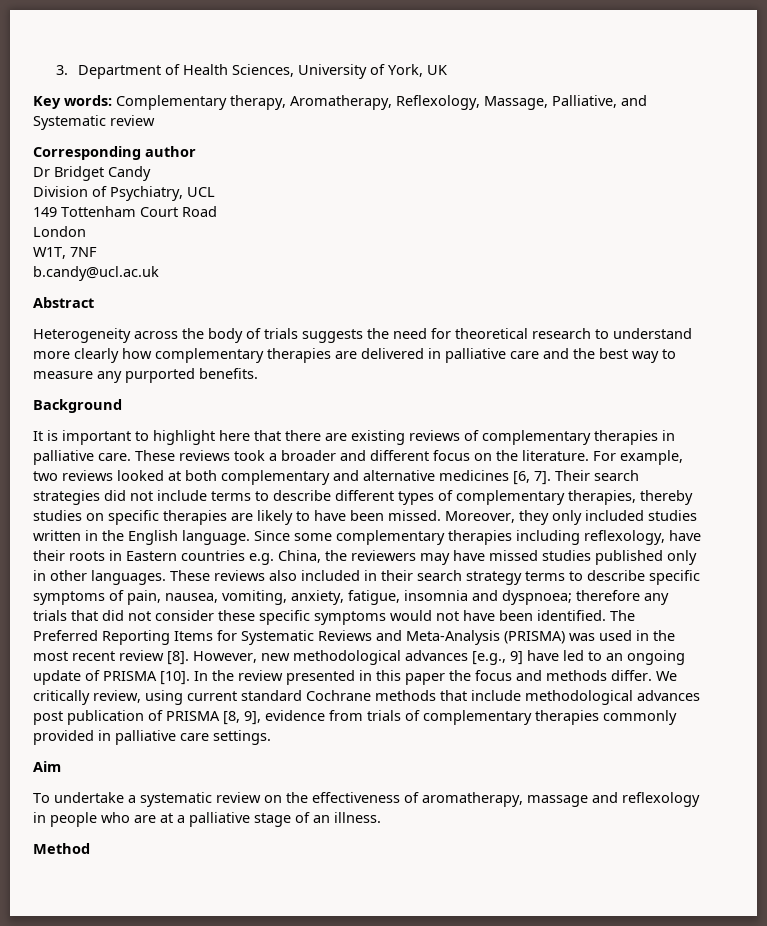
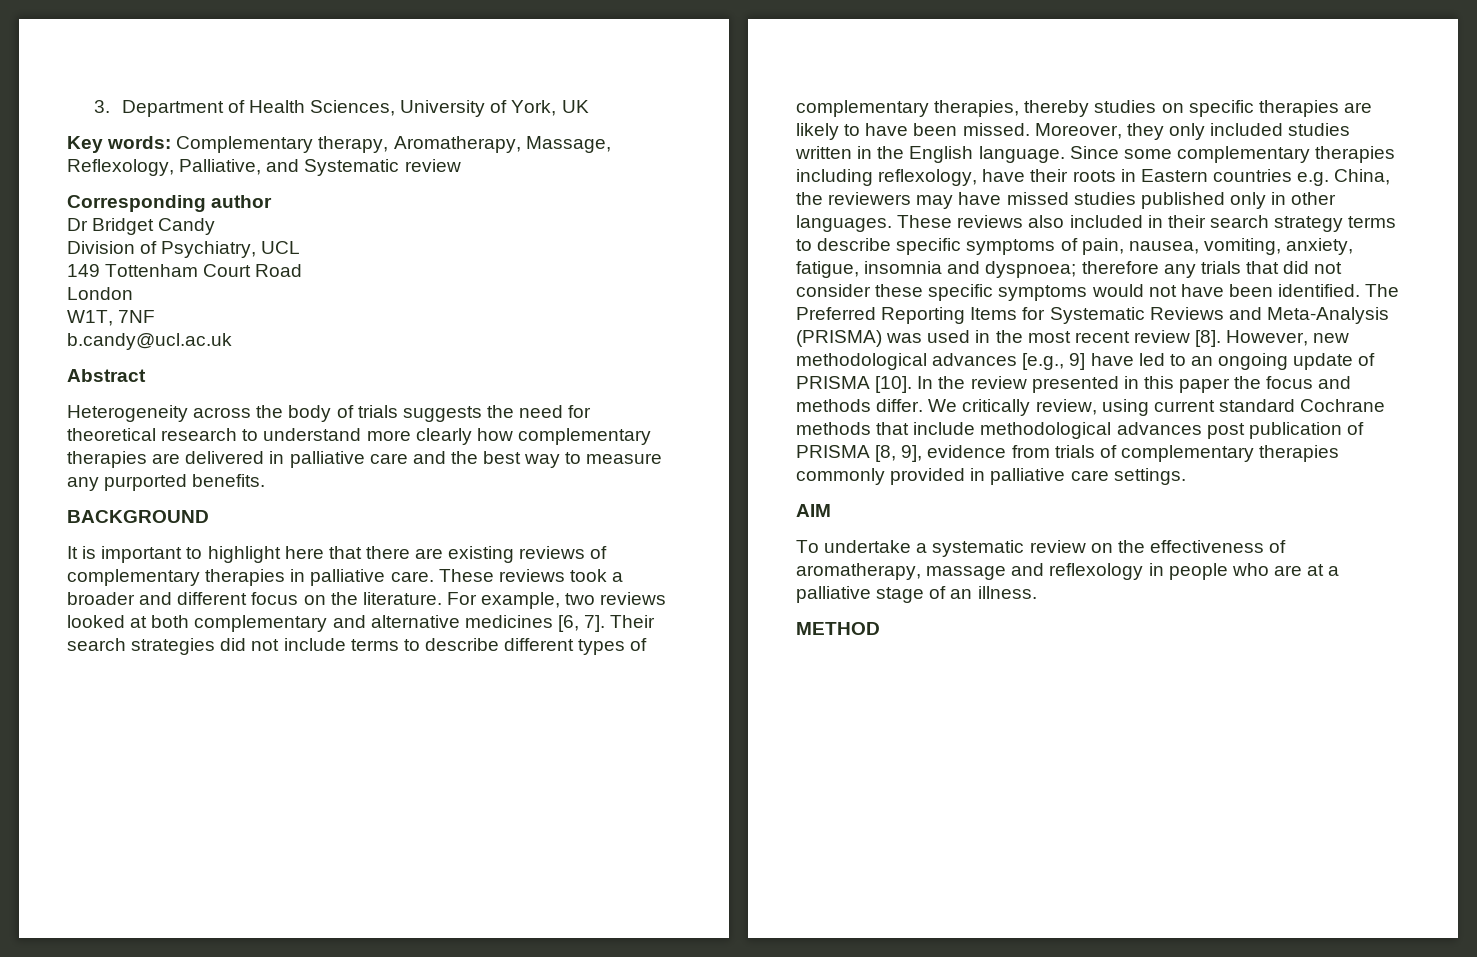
[396,95,548,110] Reflexology, Massage, -> [525,136,611,153] [67,159,174,176] Massage, Reflexology,
[33,399,122,413] Background -> [67,510,209,523] BACKGROUND
[33,761,61,772] Aim -> [796,504,831,517] AIM
[33,843,90,854] Method -> [796,622,880,635] METHOD

